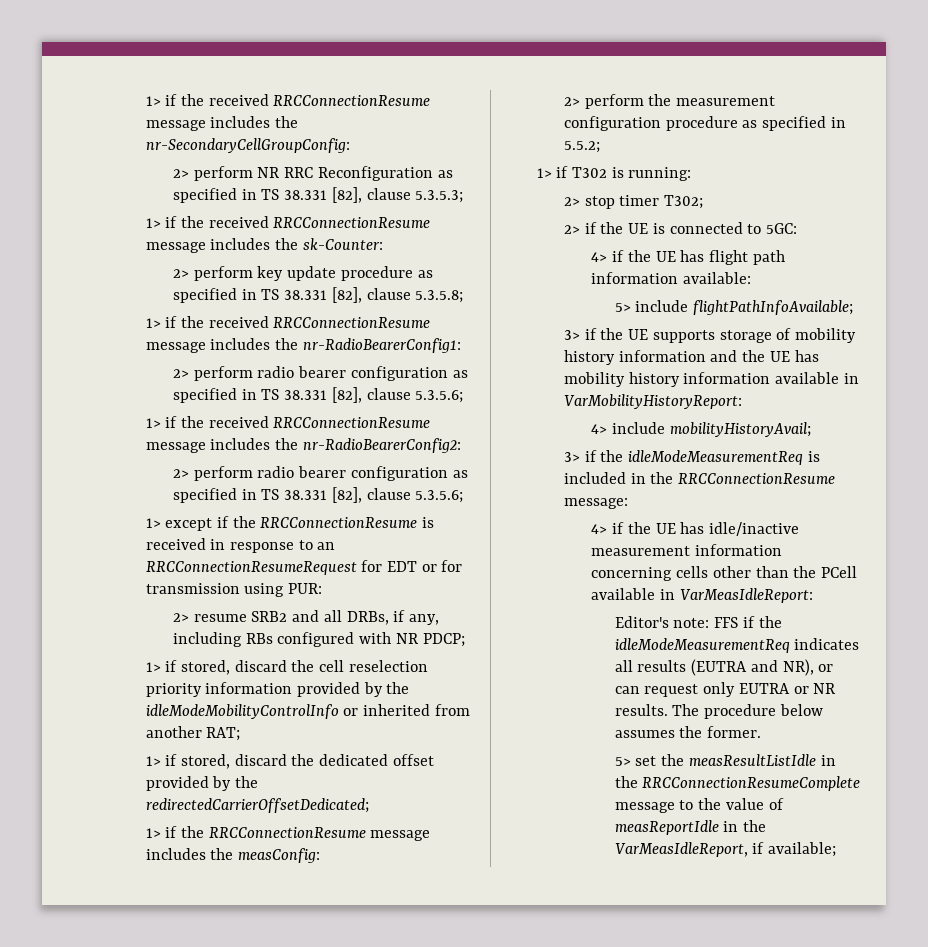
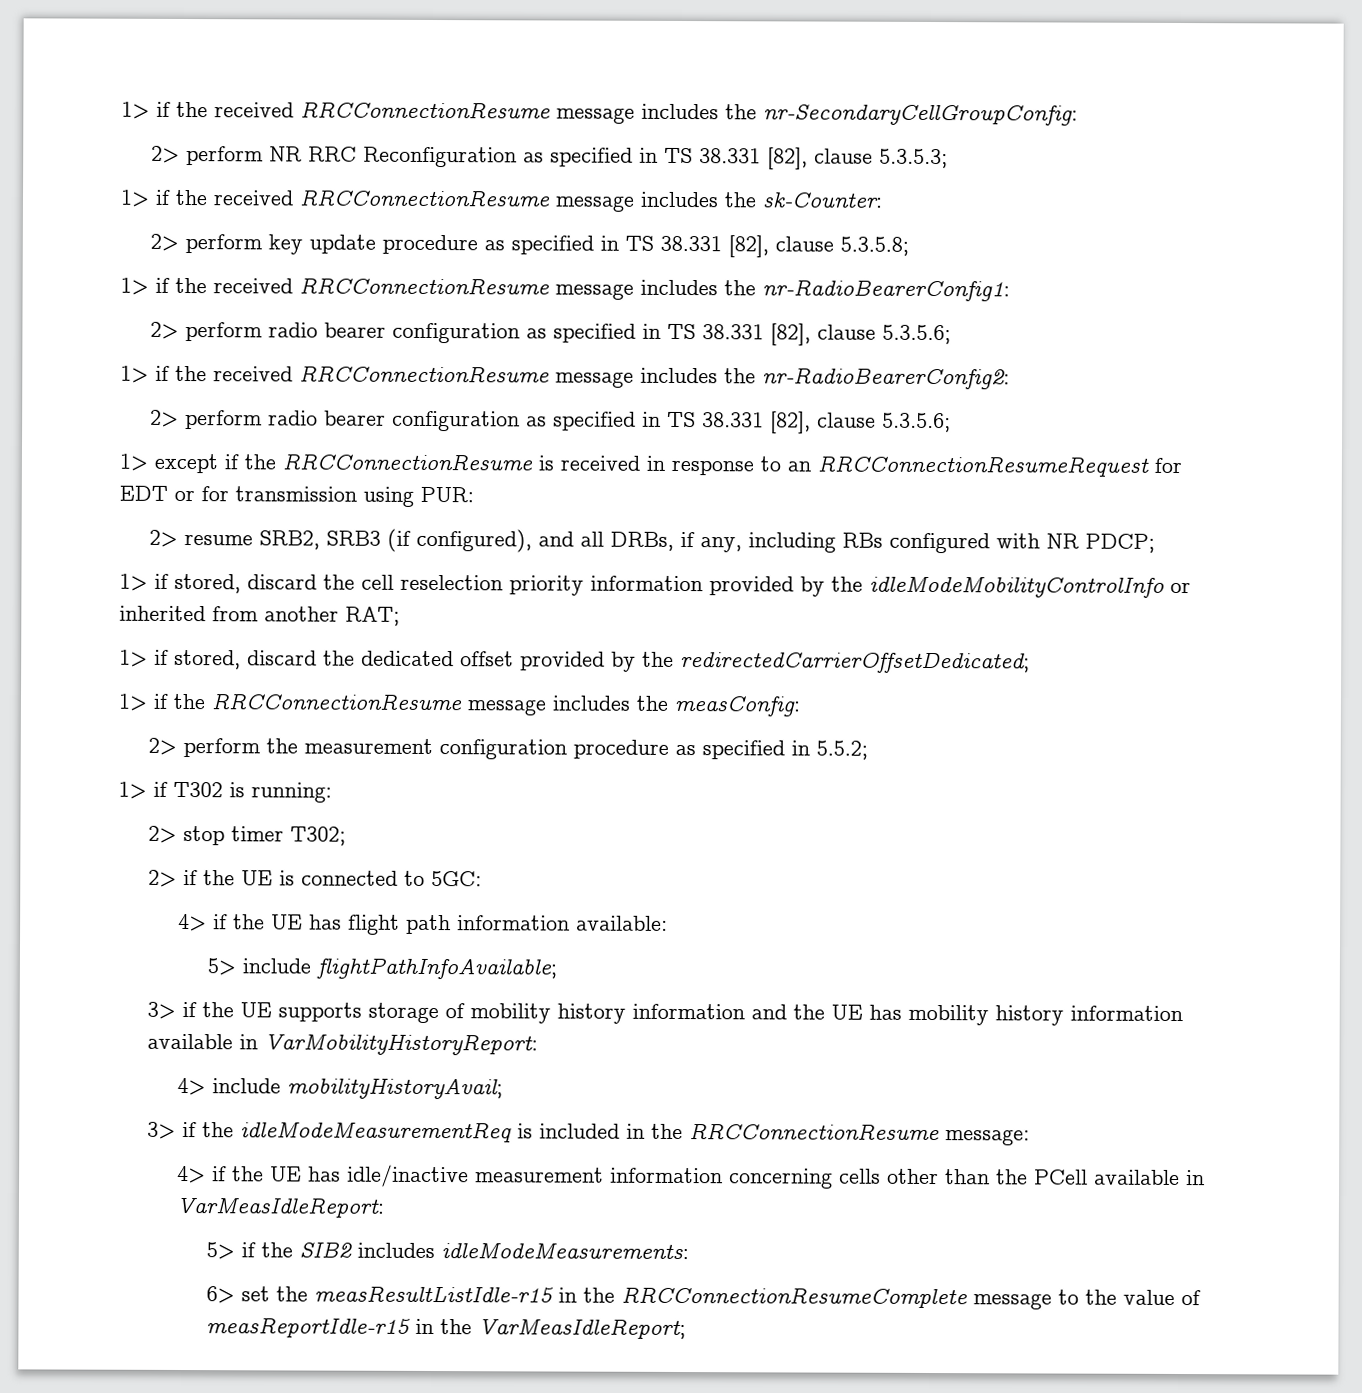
[251,611,288,622] SRB2 -> [258,528,532,553] SRB2, SRB3 (if configured),
[614,616,782,628] [614,638,860,653] [614,659,834,676] [614,682,836,697] [614,704,823,719] [614,726,762,738] [614,757,631,766] Editor's note: FFS if the idleModeMeasurementReq indicates all results (EUTRA and NR), or can request only EUTRA or NR results. The procedure below assumes the former. // 5> -> [205,1241,689,1260] [205,1286,235,1304] 5> if the SIB2 includes idleModeMeasurements: // 6>
[688,754,816,766] measResultListIdle -> [313,1285,554,1303] measResultListIdle-r15
[614,820,767,835] [614,842,837,857] measReportIdle in the VarMeasIdleReport, if available; -> [205,1317,686,1340] measReportIdle-r15 in the VarMeasIdleReport;

